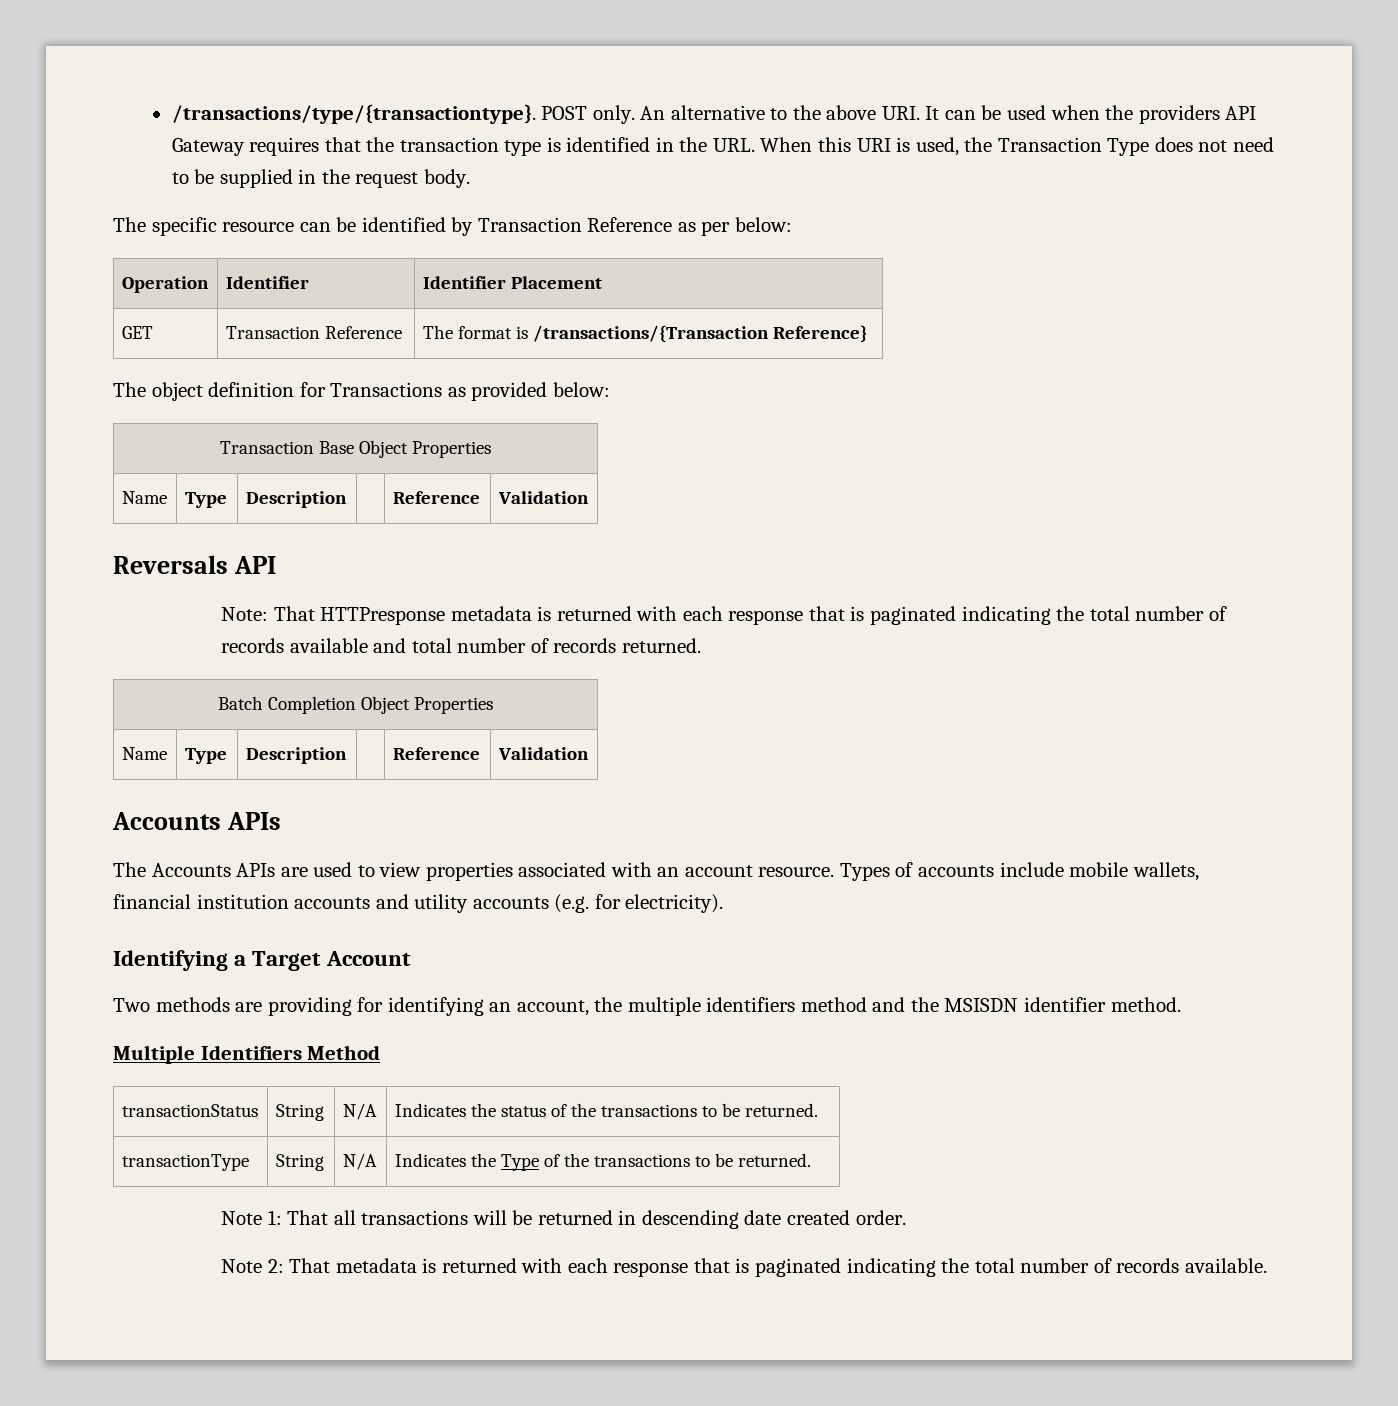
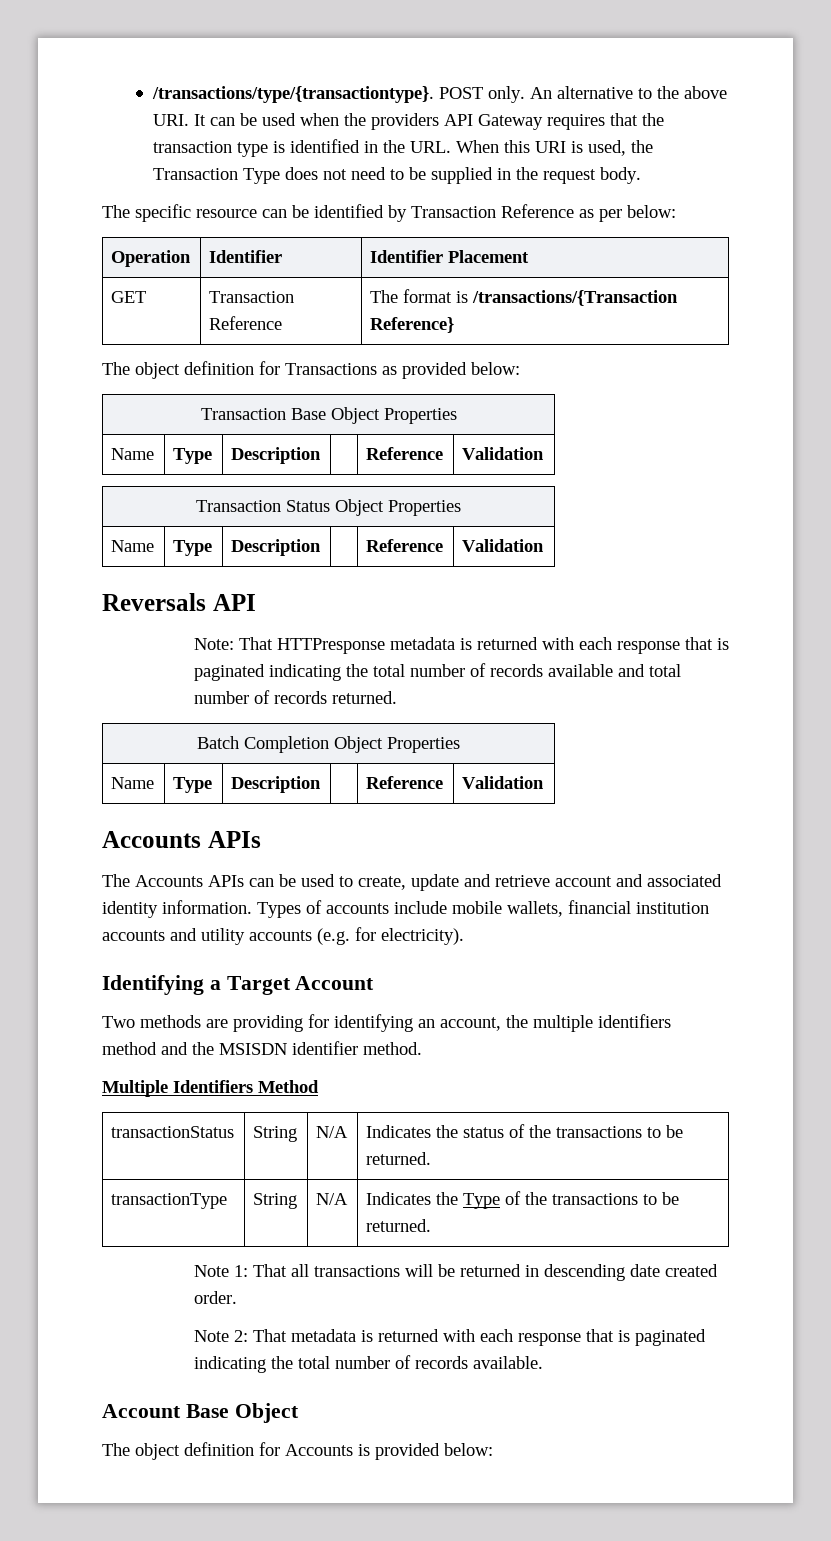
(589, 497) none -> [196,499,461,516] [111,540,155,552] [173,540,213,556] [231,539,322,556] [366,539,444,552] [462,539,545,552] // Transaction Status Object Properties // Name | Type | Description | | Reference | Validation
[280,862,835,881] are used to view properties associated with an account resource. -> [249,874,722,891] [102,900,252,918] can be used to create, update and retrieve account and associated identity information.
(1267, 1265) none -> [102,1403,299,1423] [102,1442,493,1460] // Account Base Object // The object definition for Accounts is provided below:

